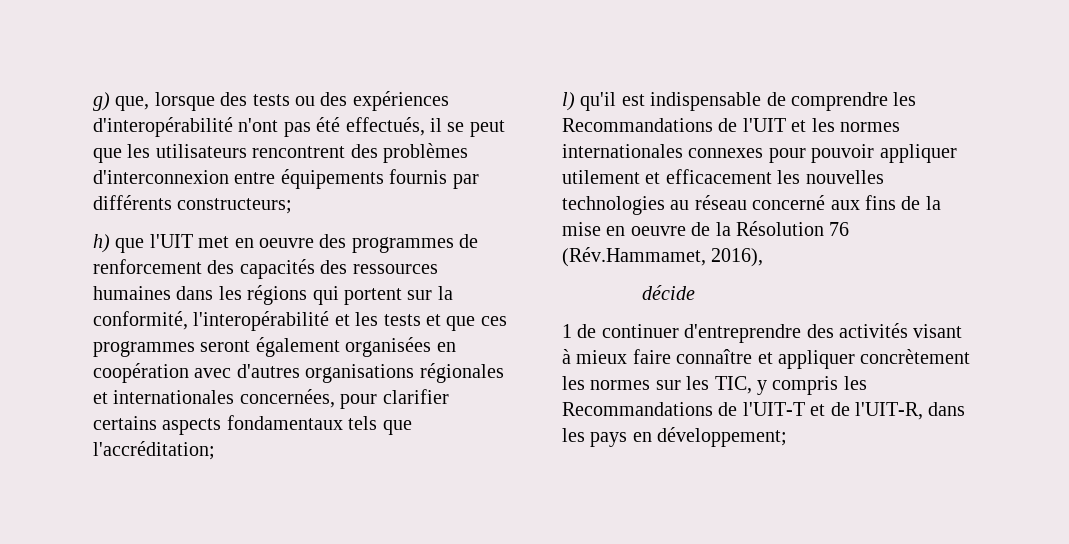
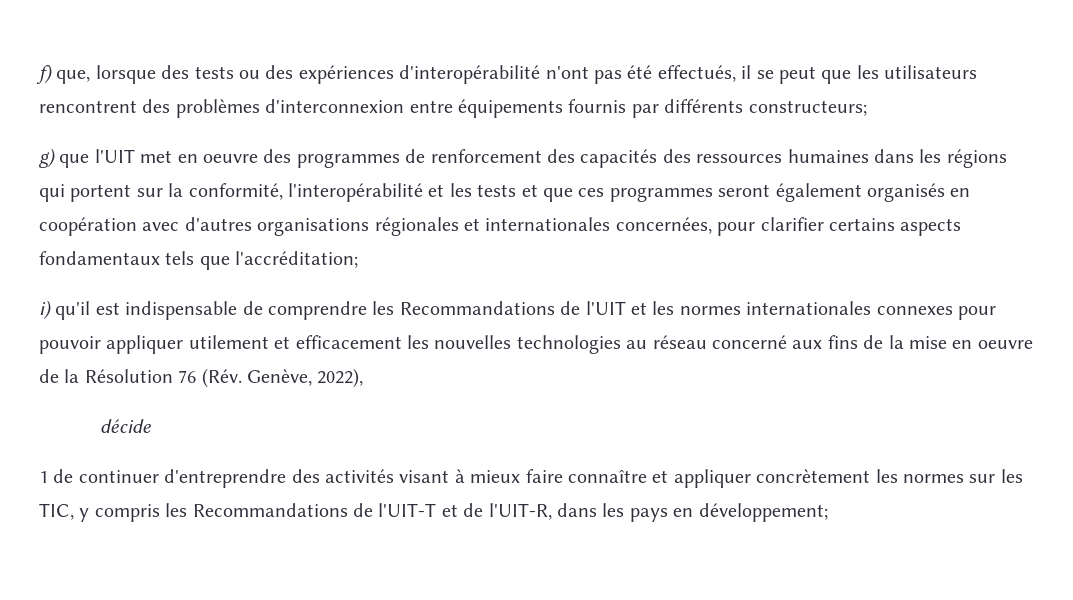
[93,92,110,111] g) -> [36,64,53,84] f)
[93,234,110,253] h) -> [39,148,56,168] g)
[345,337,432,357] organisées -> [866,183,945,202] organisés
[562,92,575,111] l) -> [39,300,52,320] i)
[562,247,764,267] (Rév.Hammamet, 2016), -> [201,368,364,388] (Rév. Genève, 2022),

